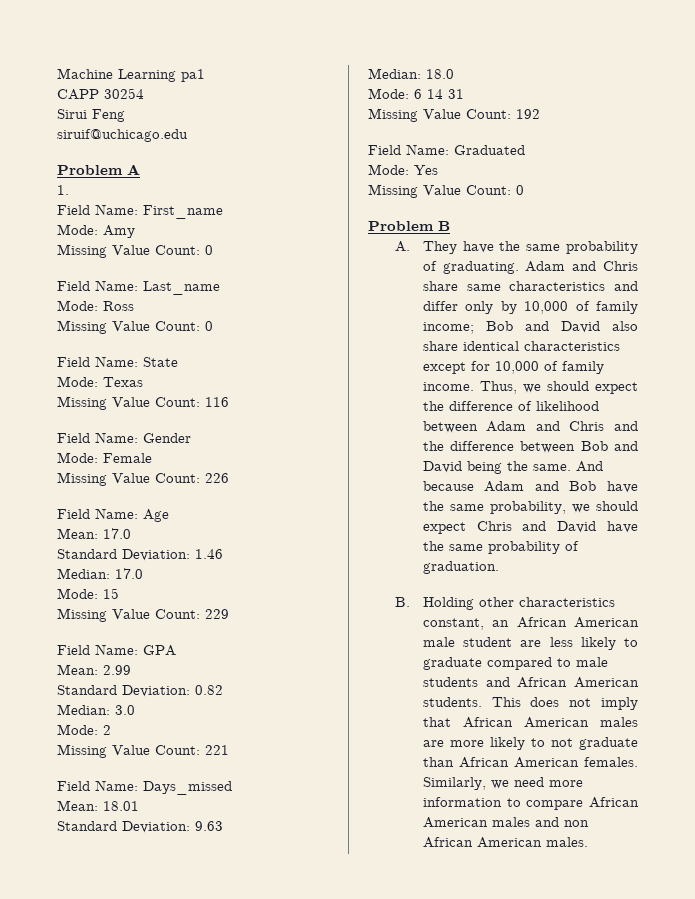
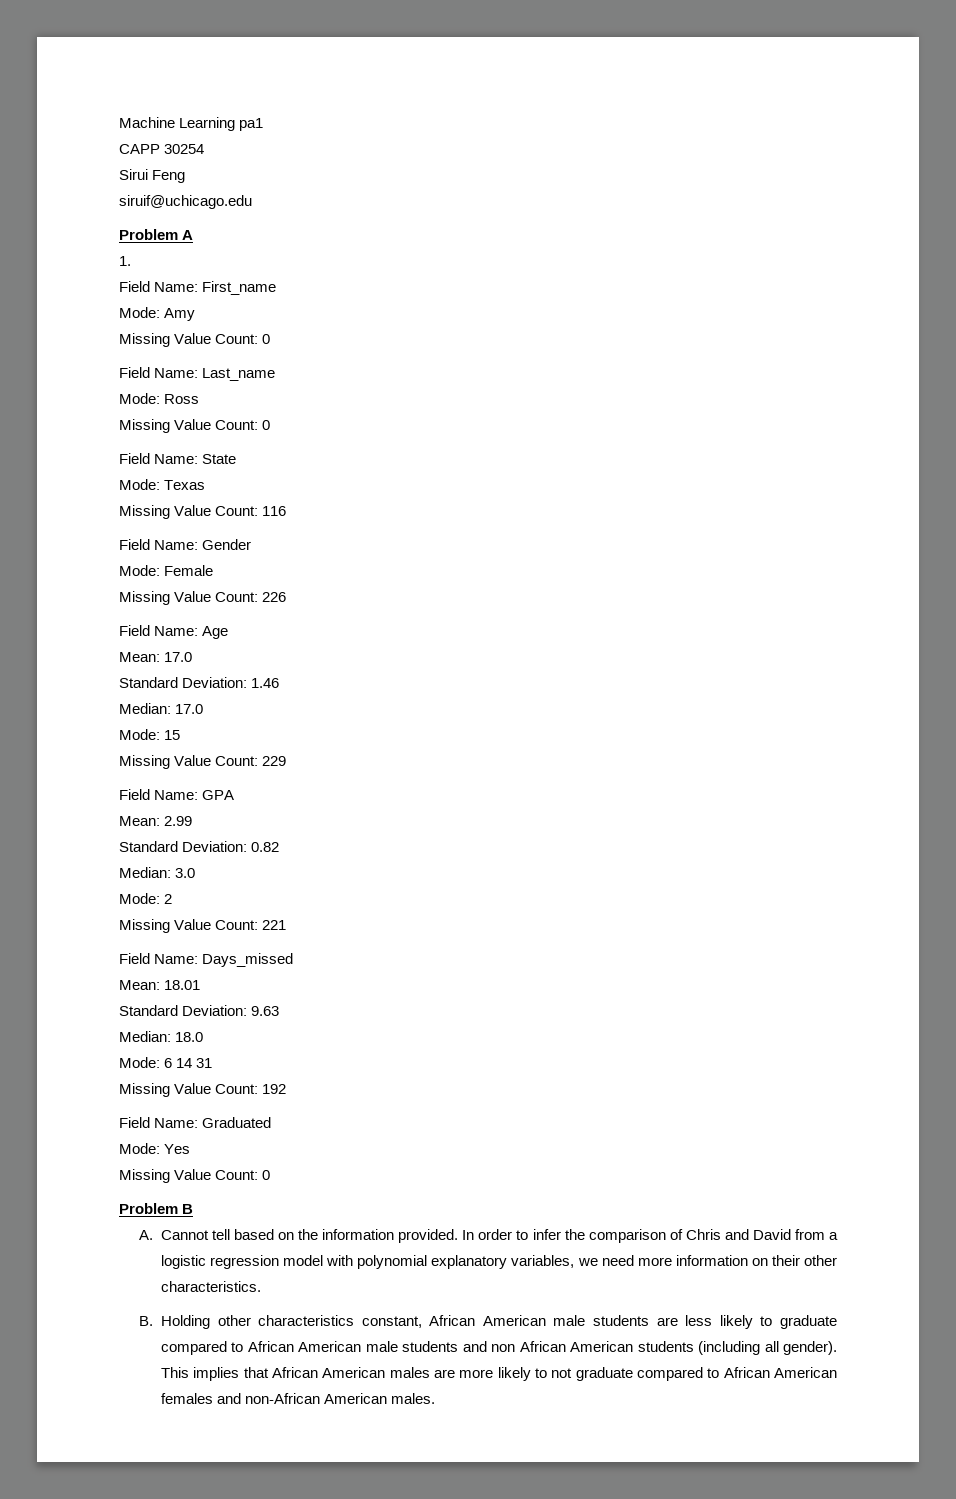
[422,241,638,254] [422,261,638,274] [422,281,638,291] [422,301,638,314] [422,321,638,334] [422,341,620,351] [422,361,604,374] [422,381,638,394] [422,401,599,411] [422,421,638,433] [422,441,638,453] [422,461,603,474] [422,481,638,493] [422,501,638,514] [422,521,638,534] [422,541,579,554] [422,561,499,574] They have the same probability of graduating. Adam and Chris share same characteristics and differ only by 10,000 of family income; Bob and David also share identical characteristics except for 10,000 of family income. Thus, we should expect the difference of likelihood between Adam and Chris and the difference between Bob and David being the same. And because Adam and Bob have the same probability, we should expect Chris and David have the same probability of graduation. -> [160,1229,839,1243] [160,1255,838,1269] [160,1281,261,1292] Cannot tell based on the information provided. In order to infer the comparison of Chris and David from a logistic regression model with polynomial explanatory variables, we need more information on their other characteristics.
[492,617,639,628] [422,637,513,647] an African American male student -> [429,1315,650,1326] African American male students
(571, 662) none -> [247,1341,362,1352] African American
[517,677,639,688] [422,697,638,710] African American students. This does not imply -> [491,1341,837,1355] [160,1367,240,1381] non African American students (including all gender). This implies
[422,757,638,768] [422,777,583,790] [422,797,639,810] [422,817,589,828] [422,837,473,848] than African American females. Similarly, we need more information to compare African American males and non African -> [636,1367,837,1381] [160,1393,321,1404] compared to African American females and non-African

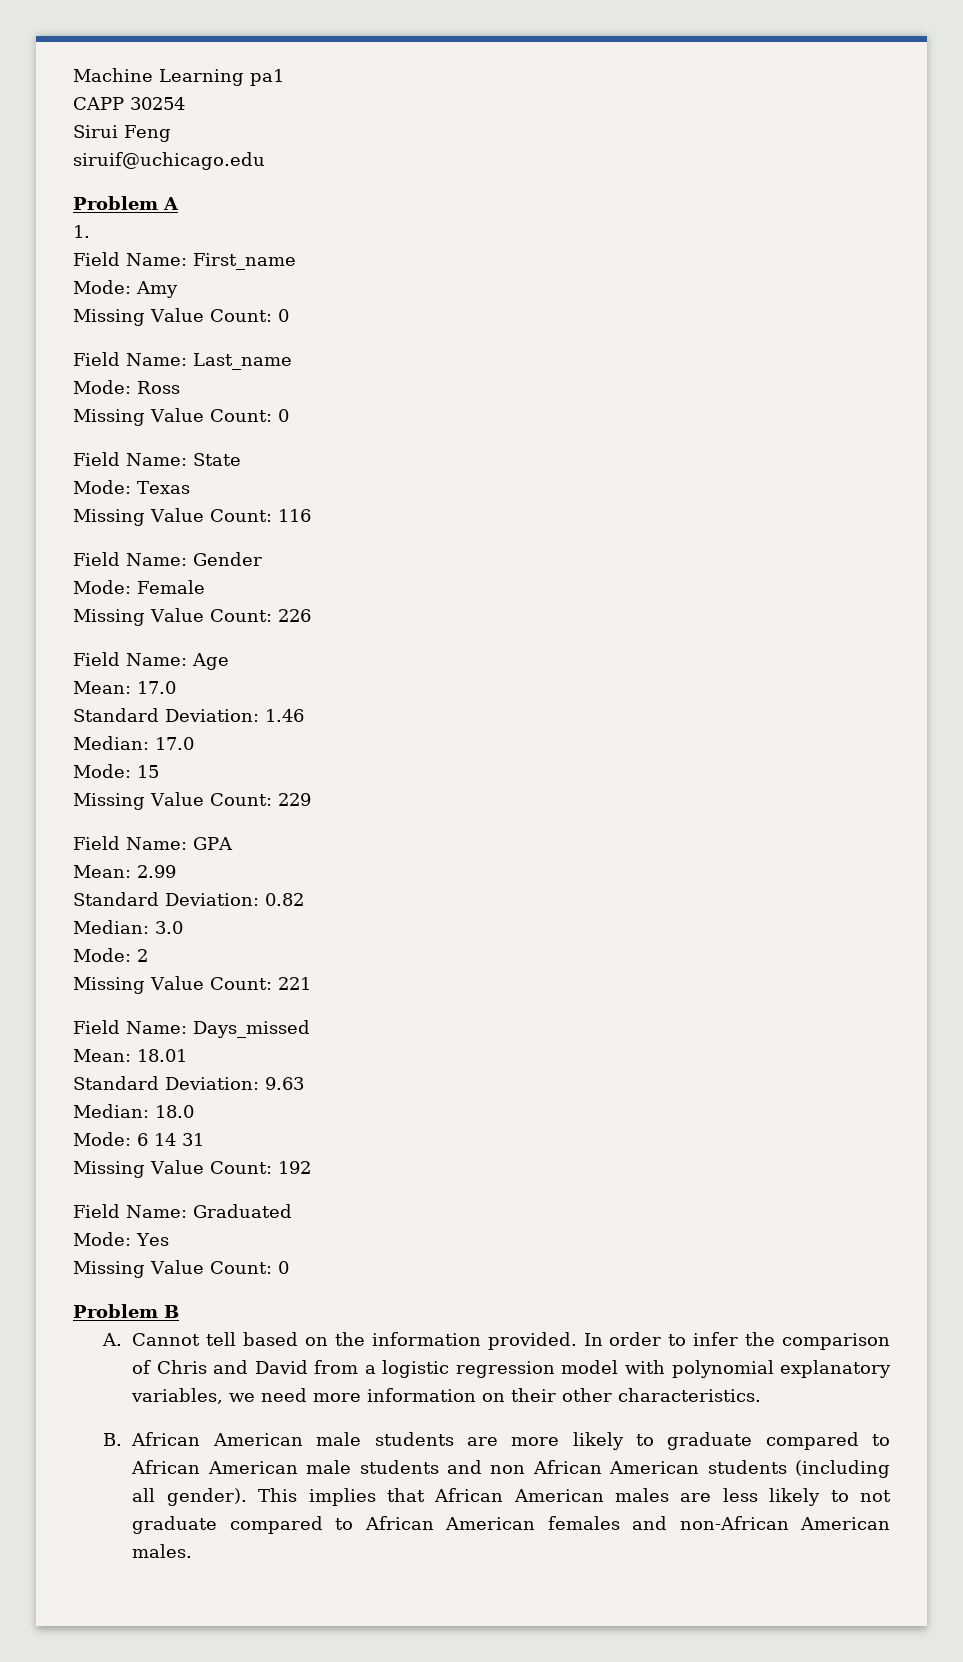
[160,1315,422,1329] Holding other characteristics constant, -> (122, 1439) none
[685,1315,713,1326] less -> [511,1437,560,1446] more
[459,1369,494,1378] more -> [722,1488,758,1502] less

